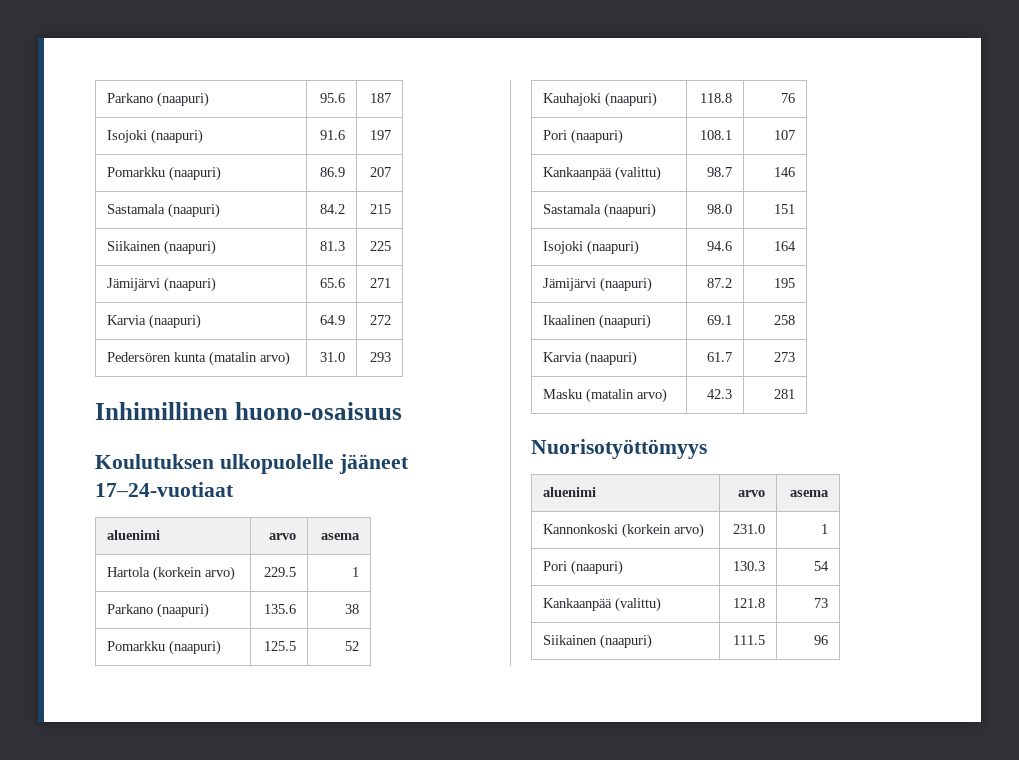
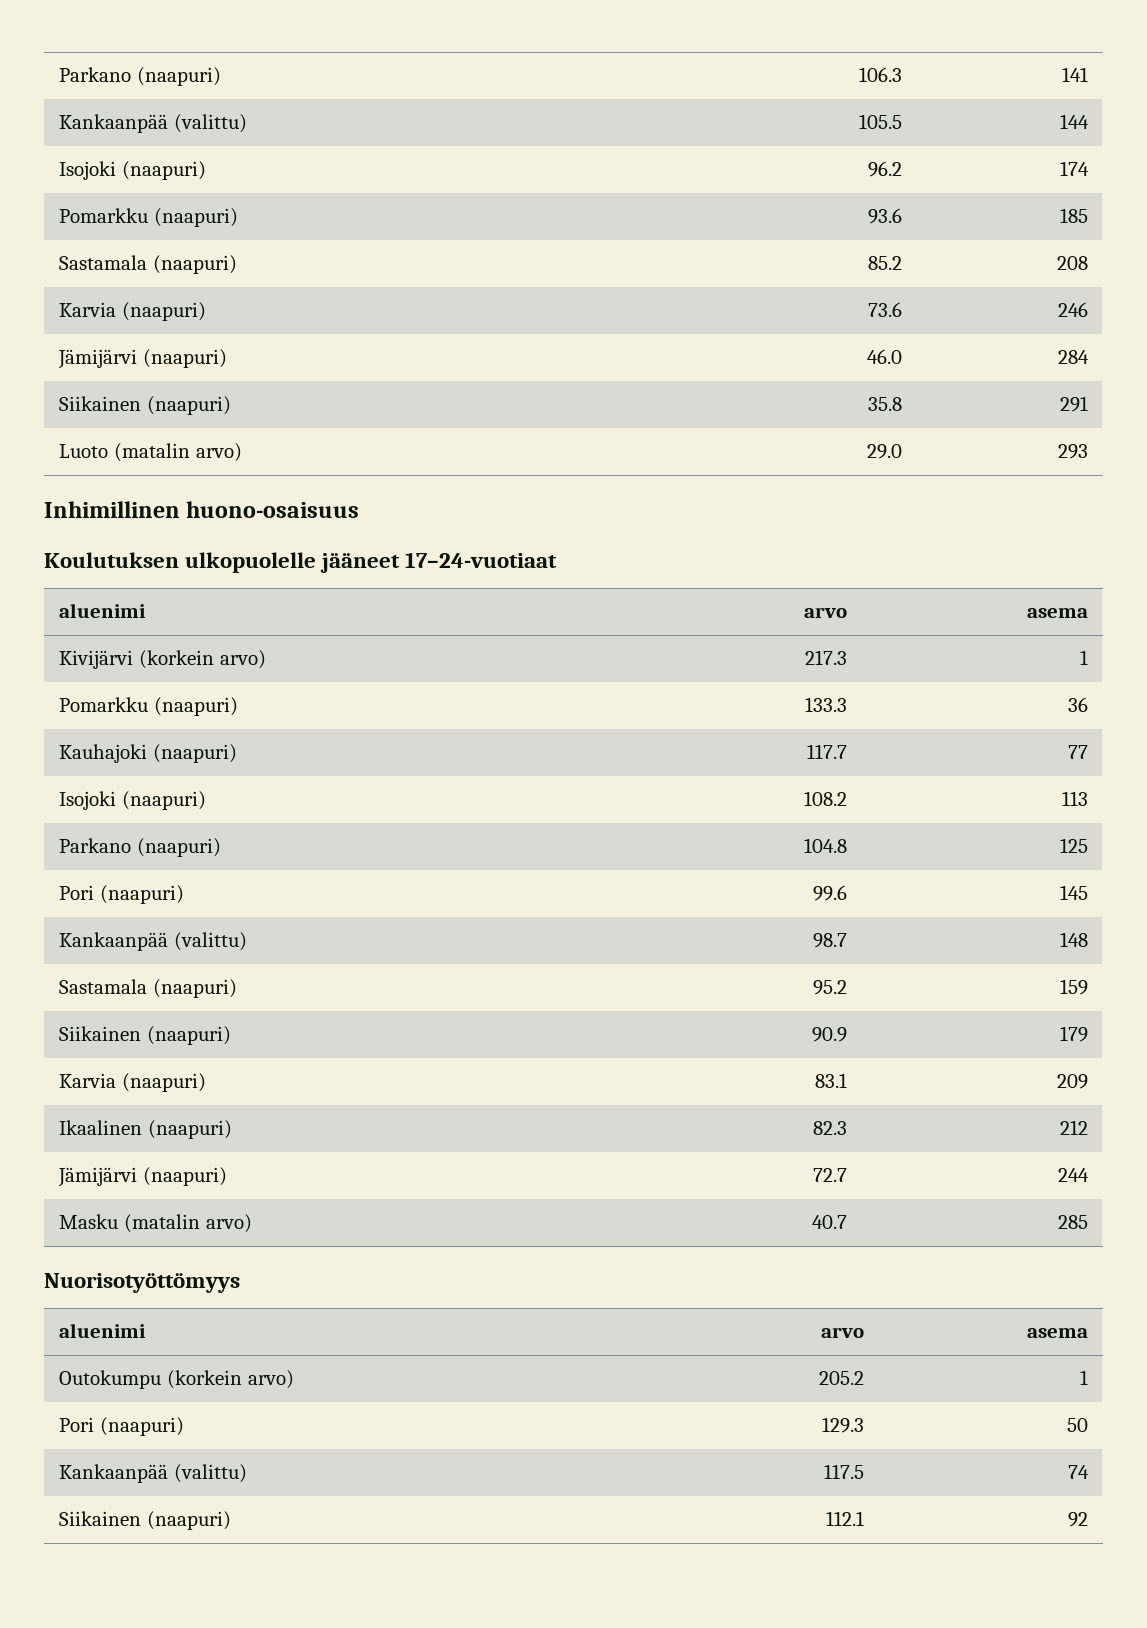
[107,92,210,107] [319,93,345,103] [369,93,391,103] [107,129,204,144] [319,130,345,140] [369,130,391,140] [107,166,222,181] [319,167,345,177] [369,167,391,177] [107,203,221,218] [319,204,345,214] [369,204,391,214] [107,240,217,255] [319,241,345,251] [369,241,391,251] [107,277,217,292] [319,278,345,288] [369,278,391,288] [107,314,202,329] [319,315,345,325] [369,315,391,325] [107,351,291,366] [319,352,345,362] Parkano (naapuri) | 95.6 | 187 // Isojoki (naapuri) | 91.6 | 197 // Pomarkku (naapuri) | 86.9 | 207 // Sastamala (naapuri) | 84.2 | 215 // Siikainen (naapuri) | 81.3 | 225 // Jämijärvi (naapuri) | 65.6 | 271 // Karvia (naapuri) | 64.9 | 272 // Pedersören kunta (matalin arvo) | 31.0 -> [59,67,221,86] [858,67,902,82] [1061,67,1088,82] [59,114,247,133] [858,114,902,129] [1059,114,1089,129] [59,161,206,180] [867,161,902,177] [1059,161,1089,176] [59,208,238,227] [867,208,902,224] [1059,208,1088,223] [59,255,237,274] [867,256,902,270] [1056,256,1088,270] [59,302,206,321] [867,302,902,317] [1057,302,1088,317] [58,349,227,369] [866,349,902,364] [1057,350,1089,364] [59,396,231,415] [867,397,902,411] [1059,396,1088,412] [59,443,242,462] [866,444,902,459] Parkano (naapuri) | 106.3 | 141 // Kankaanpää (valittu) | 105.5 | 144 // Isojoki (naapuri) | 96.2 | 174 // Pomarkku (naapuri) | 93.6 | 185 // Sastamala (naapuri) | 85.2 | 208 // Karvia (naapuri) | 73.6 | 246 // Jämijärvi (naapuri) | 46.0 | 284 // Siikainen (naapuri) | 35.8 | 291 // Luoto (matalin arvo) | 29.0
[107,566,236,581] [263,567,296,577] [351,567,359,577] [107,603,210,618] [263,604,296,614] [344,604,359,614] [107,640,222,655] [263,641,296,651] [344,641,359,651] [543,92,658,107] [699,93,732,103] [780,93,795,103] [543,129,624,144] [699,130,732,140] [773,130,795,140] Hartola (korkein arvo) | 229.5 | 1 // Parkano (naapuri) | 135.6 | 38 // Pomarkku (naapuri) | 125.5 | 52 // Kauhajoki (naapuri) | 118.8 | 76 // Pori (naapuri) | 108.1 | 107 -> [59,650,266,669] [804,650,847,665] [1079,650,1088,665] [59,697,238,716] [804,697,847,712] [1067,697,1088,712] [59,744,237,763] [806,744,847,759] [1067,745,1088,759] [59,791,206,810] [803,791,847,806] [1061,791,1088,806] [59,838,221,857] [803,838,847,853] [1059,838,1088,853] [59,885,184,904] [812,885,847,901] [1059,885,1088,900] Kivijärvi (korkein arvo) | 217.3 | 1 // Pomarkku (naapuri) | 133.3 | 36 // Kauhajoki (naapuri) | 117.7 | 77 // Isojoki (naapuri) | 108.2 | 113 // Parkano (naapuri) | 104.8 | 125 // Pori (naapuri) | 99.6 | 145
[773,167,795,177] [543,203,657,218] [706,204,732,214] [773,204,795,214] [543,240,640,255] [706,241,732,251] [773,241,796,251] [543,277,653,292] [706,278,732,288] [773,278,795,288] [543,314,652,329] [706,315,732,325] [773,315,795,325] [543,351,638,366] [706,352,732,362] [773,352,795,362] 146 // Sastamala (naapuri) | 98.0 | 151 // Isojoki (naapuri) | 94.6 | 164 // Jämijärvi (naapuri) | 87.2 | 195 // Ikaalinen (naapuri) | 69.1 | 258 // Karvia (naapuri) | 61.7 | 273 -> [1059,932,1088,947] [59,979,237,998] [812,980,847,995] [1059,979,1088,995] [59,1026,231,1045] [811,1027,847,1042] [1059,1026,1088,1042] [59,1073,206,1092] [814,1073,847,1088] [1056,1074,1088,1089] [59,1120,232,1139] [812,1121,847,1135] [1059,1120,1088,1135] [58,1167,227,1187] [812,1168,847,1182] [1057,1168,1089,1182] 148 // Sastamala (naapuri) | 95.2 | 159 // Siikainen (naapuri) | 90.9 | 179 // Karvia (naapuri) | 83.1 | 209 // Ikaalinen (naapuri) | 82.3 | 212 // Jämijärvi (naapuri) | 72.7 | 244
[706,389,732,399] [773,389,795,399] 42.3 | 281 -> [811,1215,847,1229] [1057,1215,1088,1229] 40.7 | 285
[543,523,705,538] [732,524,765,534] Kannonkoski (korkein arvo) | 231.0 -> [59,1370,294,1389] [818,1371,864,1385] Outokumpu (korkein arvo) | 205.2
[732,561,765,571] [813,561,829,571] [543,597,662,612] [732,598,765,608] [813,598,828,608] [543,634,653,649] [732,635,765,645] [813,635,828,645] 130.3 | 54 // Kankaanpää (valittu) | 121.8 | 73 // Siikainen (naapuri) | 111.5 | 96 -> [821,1417,864,1433] [1066,1418,1088,1432] [59,1464,247,1483] [823,1464,864,1479] [1067,1465,1089,1479] [59,1511,231,1530] [825,1511,864,1526] [1067,1512,1088,1527] 129.3 | 50 // Kankaanpää (valittu) | 117.5 | 74 // Siikainen (naapuri) | 112.1 | 92

